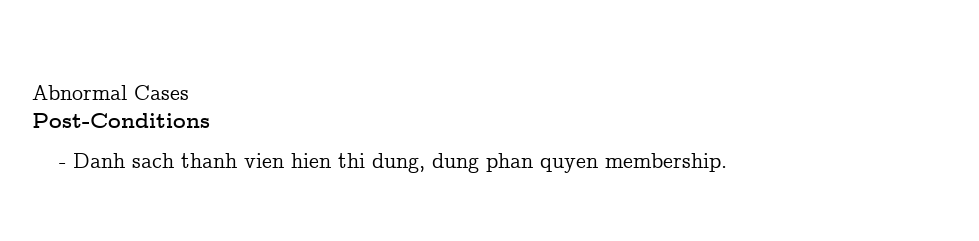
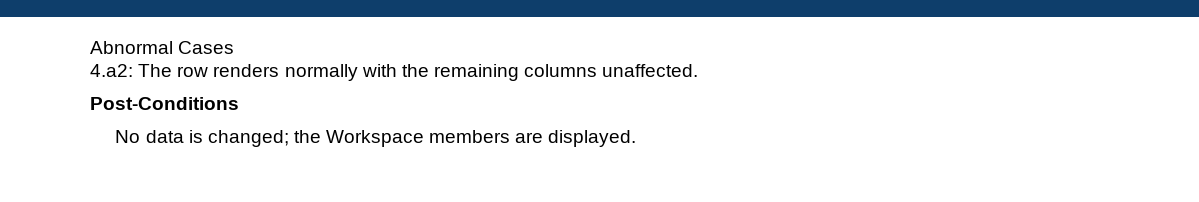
[32,113,210,128] [59,153,728,173] Post-Conditions // - Danh sach thanh vien hien thi dung, dung phan quyen membership. -> [90,64,699,81] [90,97,239,110] [115,130,637,147] 4.a2: The row renders normally with the remaining columns unaffected. // Post-Conditions // No data is changed; the Workspace members are displayed.

